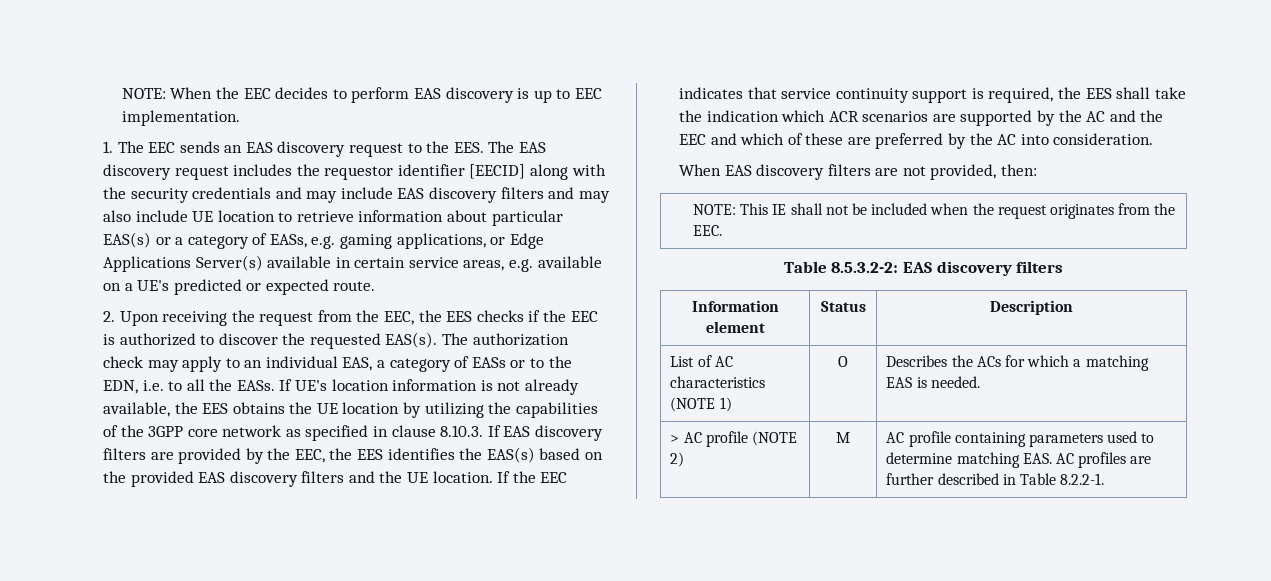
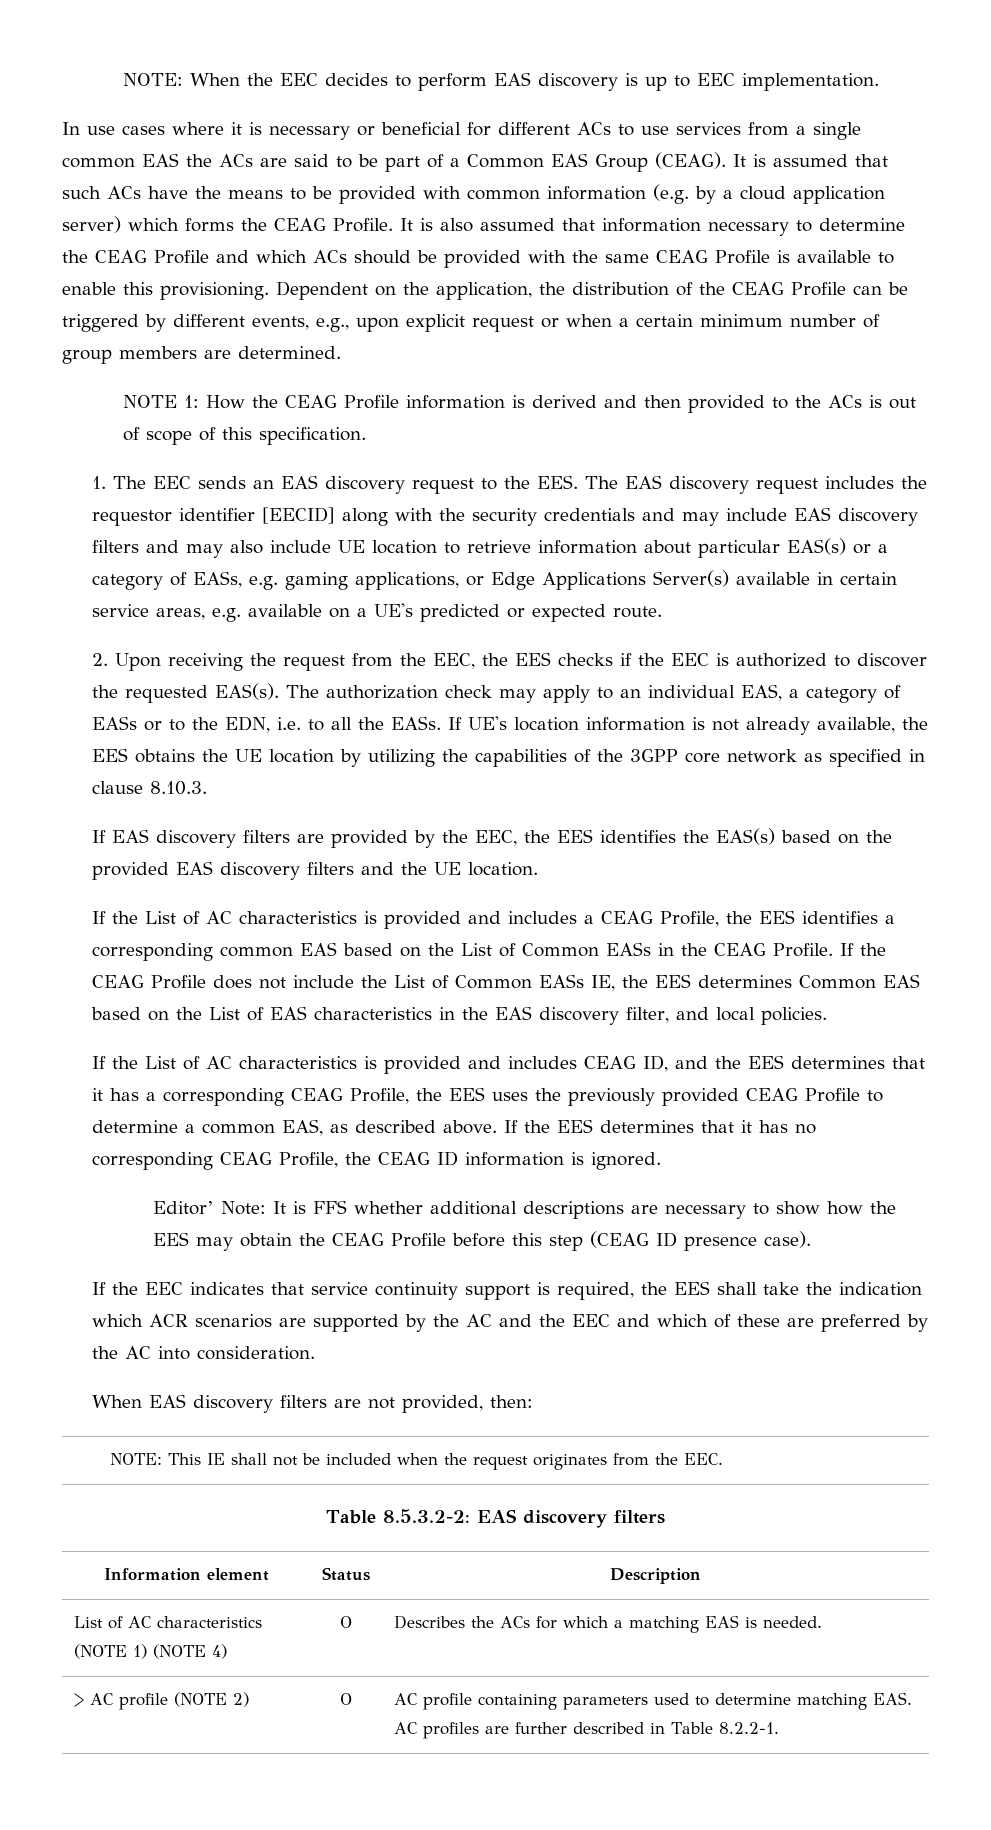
(240, 118) none -> [62,122,861,140] [62,152,888,172] [62,184,885,204] [62,216,905,236] [62,250,894,268] [62,281,908,300] [62,314,880,332] [62,346,341,364] [122,395,916,413] [122,427,366,445] // In use cases where it is necessary or beneficial for different ACs to use services from a single common EAS the ACs are said to be part of a Common EAS Group (CEAG). It is assumed that such ACs have the means to be provided with common information (e.g. by a cloud application server) which forms the CEAG Profile. It is also assumed that information necessary to determine the CEAG Profile and which ACs should be provided with the same CEAG Profile is available to enable this provisioning. Dependent on the application, the distribution of the CEAG Profile can be triggered by different events, e.g., upon explicit request or when a certain minimum number of group members are determined. // NOTE 1: How the CEAG Profile information is derived and then provided to the ACs is out of scope of this specification.
(484, 431) none -> (208, 788) //
(493, 477) none -> [92,910,896,929] [92,942,887,961] [92,974,921,991] [91,1006,828,1025] [92,1055,926,1074] [92,1087,884,1106] [92,1119,817,1136] [92,1151,662,1170] [153,1200,897,1219] [153,1231,812,1251] // If the List of AC characteristics is provided and includes a CEAG Profile, the EES identifies a corresponding common EAS based on the List of Common EASs in the CEAG Profile. If the CEAG Profile does not include the List of Common EASs IE, the EES determines Common EAS based on the List of EAS characteristics in the EAS discovery filter, and local policies. // If the List of AC characteristics is provided and includes CEAG ID, and the EES determines that it has a corresponding CEAG Profile, the EES uses the previously provided CEAG Profile to determine a common EAS, as described above. If the EES determines that it has no corresponding CEAG Profile, the CEAG ID information is ignored. // Editor’ Note: It is FFS whether additional descriptions are necessary to show how the EES may obtain the CEAG Profile before this step (CEAG ID presence case). //
(732, 404) none -> [152,1644,227,1659] (NOTE 4)
[836,432,850,443] M -> [340,1693,352,1705] O

